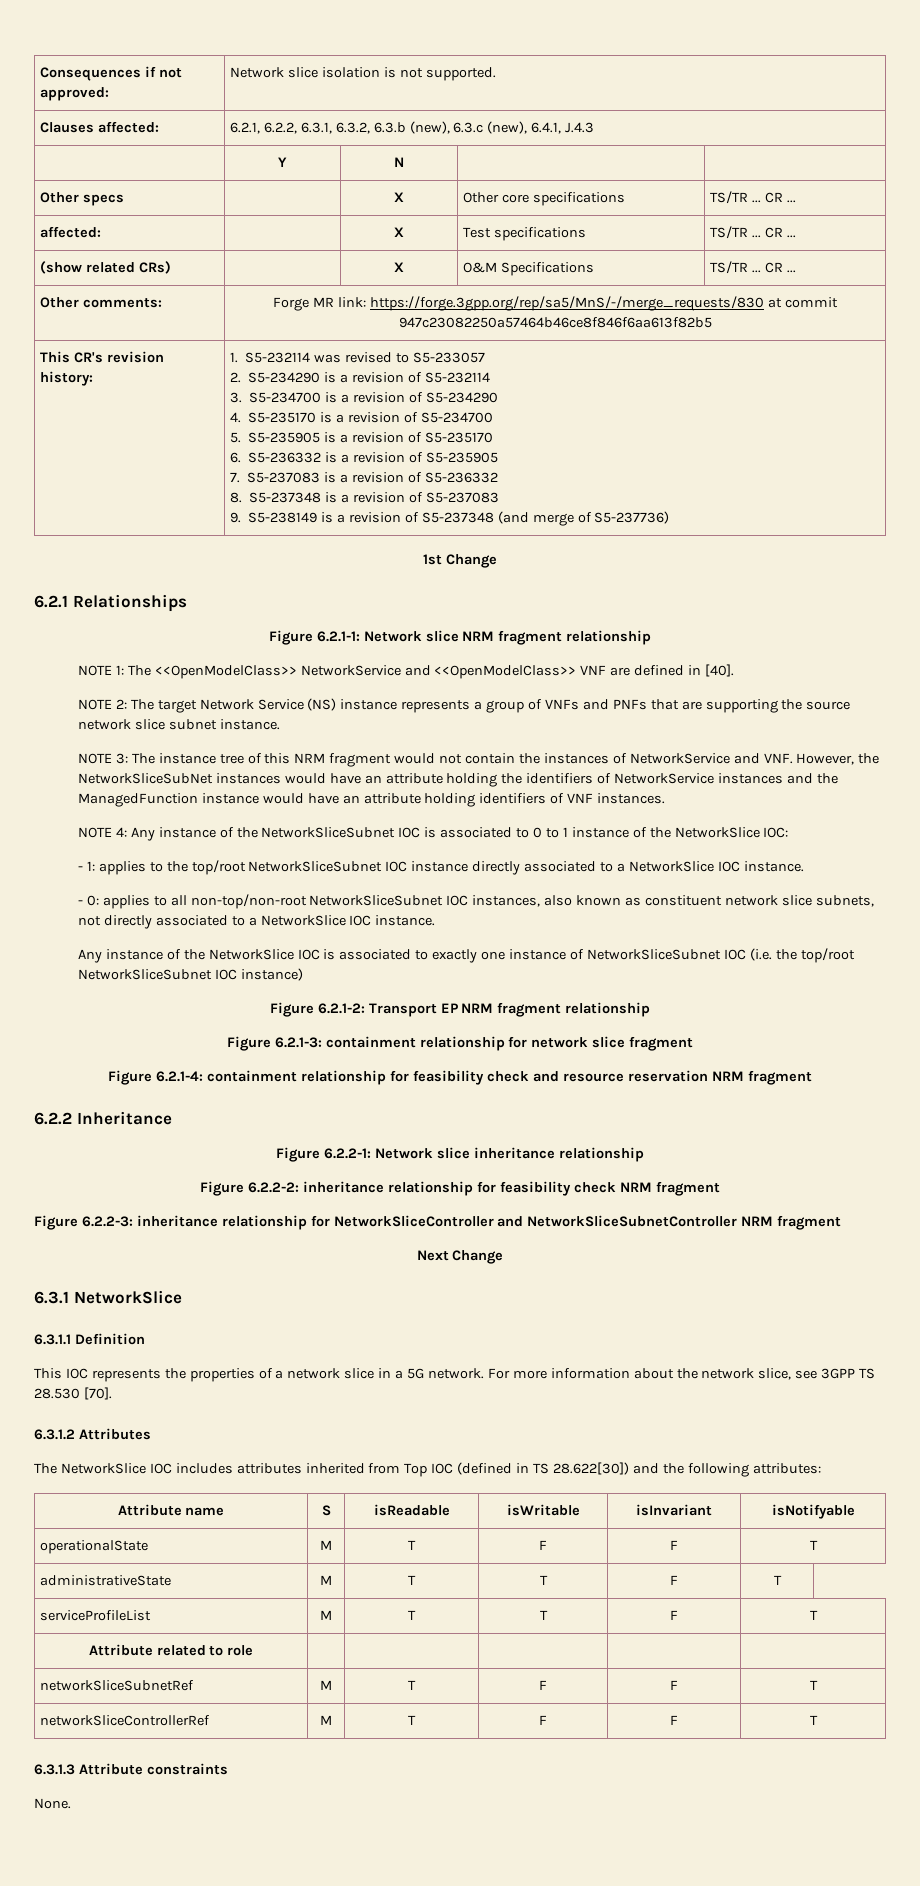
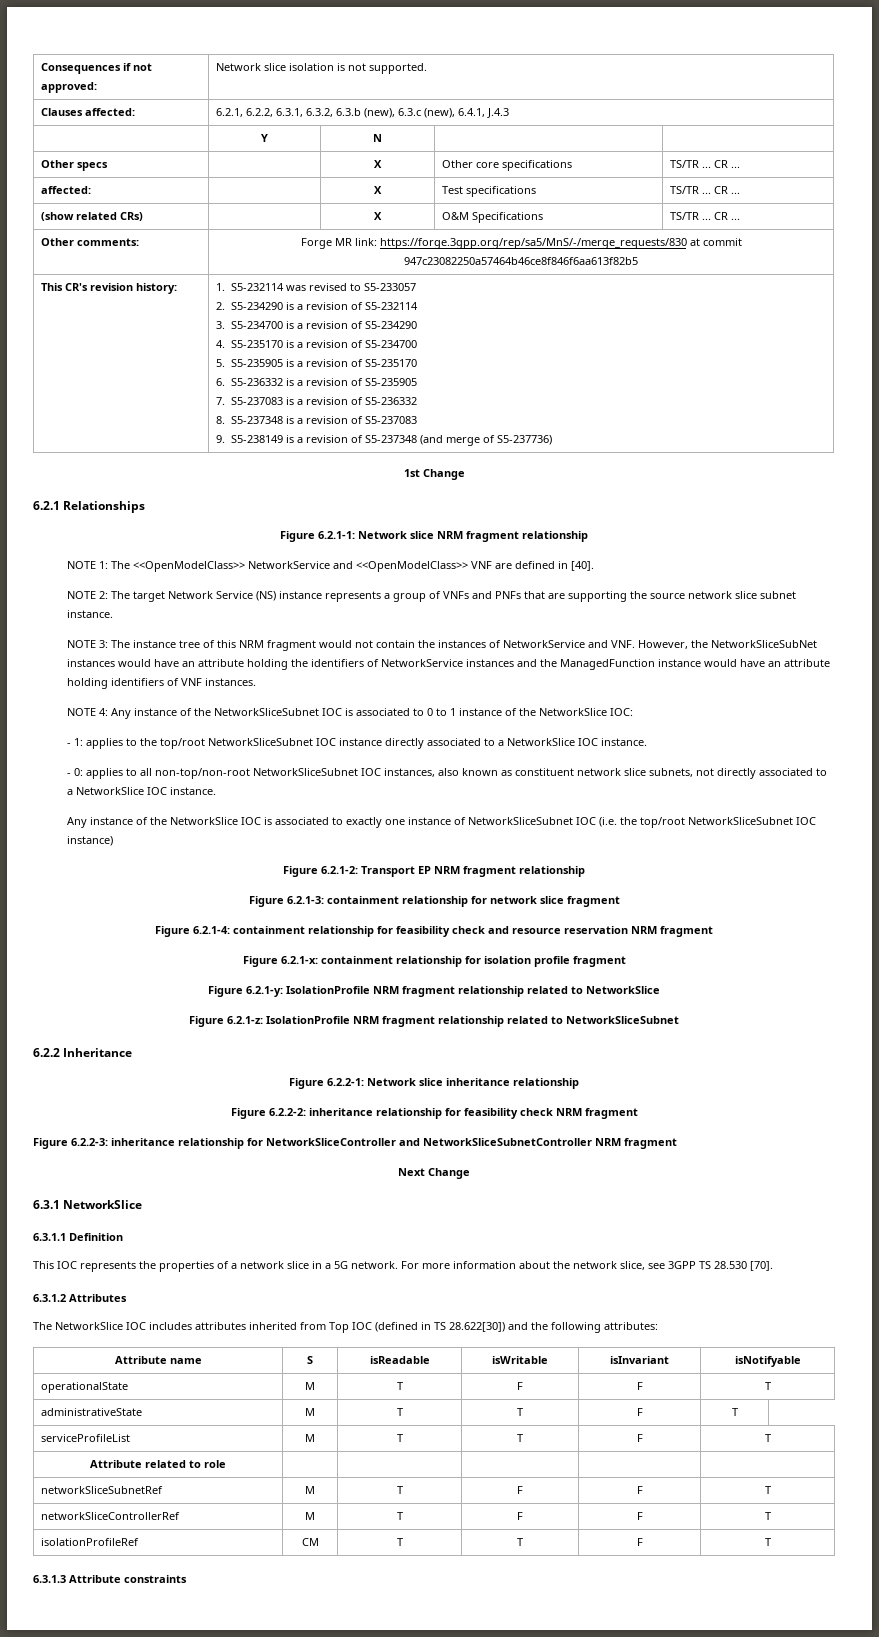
(812, 1077) none -> [242,956,626,967] [208,986,660,997] [189,1016,679,1027] // Figure 6.2.1-x: containment relationship for isolation profile fragment // Figure 6.2.1-y: IsolationProfile NRM fragment relationship related to NetworkSlice // Figure 6.2.1-z: IsolationProfile NRM fragment relationship related to NetworkSliceSubnet
(818, 1720) none -> [41,1538,140,1546] [301,1538,319,1546] [396,1538,403,1546] [517,1538,523,1546] [636,1538,643,1546] [764,1538,771,1546] // isolationProfileRef | CM | T | T | F | T
[34,1798,71,1809] // None. -> (187, 1579) none

